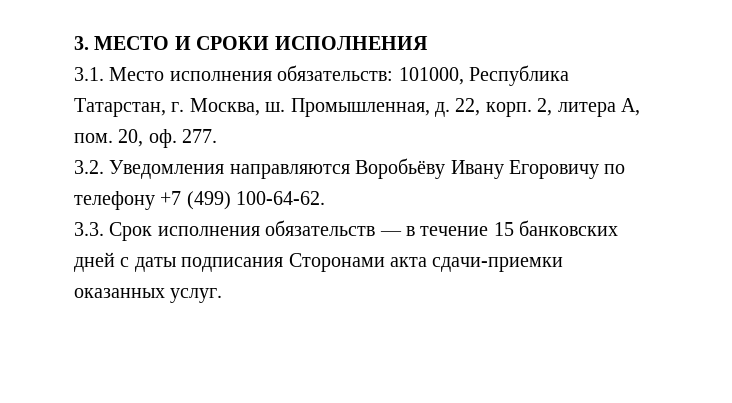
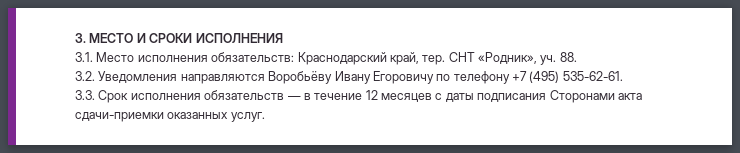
[398,65,569,86] [74,98,640,117] [74,129,218,148] 101000, Республика Татарстан, г. Москва, ш. Промышленная, д. 22, корп. 2, литера А, пом. 20, оф. 277. -> [297,52,577,65] Краснодарский край, тер. СНТ «Родник», уч. 88.
[186,191,326,210] (499) 100-64-62. -> [529,71,623,83] (495) 535-62-61.
[493,220,619,236] [74,252,115,272] 15 банковских дней -> [365,90,432,102] 12 месяцев

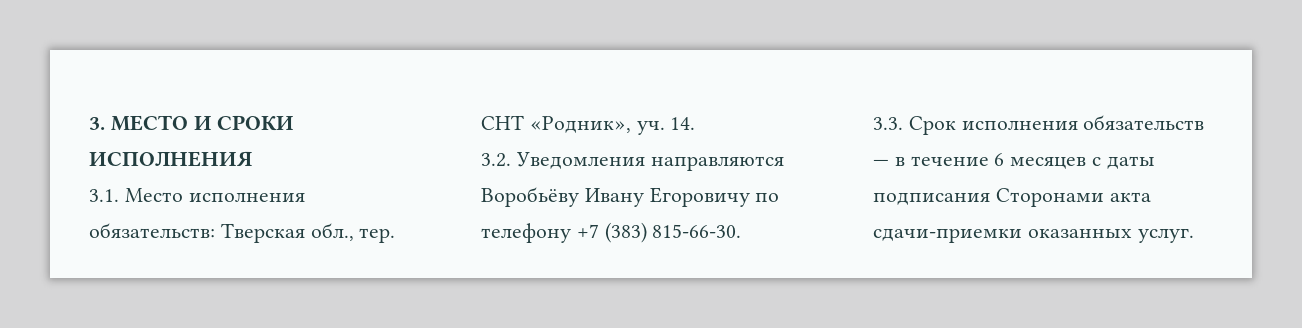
[297,52,419,65] Краснодарский край, -> [220,223,354,243] Тверская обл.,
[559,52,577,62] 88. -> [670,117,696,130] 14.
[529,71,623,83] (495) 535-62-61. -> [604,222,742,243] (383) 815-66-30.
[365,90,378,100] 12 -> [994,153,1005,166] 6

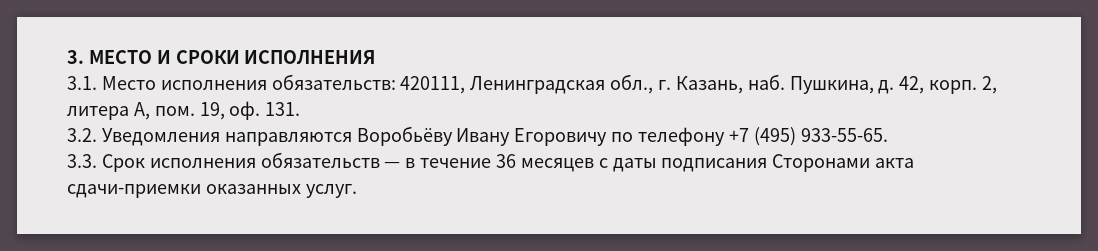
[220,223,396,243] [481,115,696,135] Тверская обл., тер. СНТ «Родник», уч. 14. -> [400,74,998,94] [67,101,301,120] 420111, Ленинградская обл., г. Казань, наб. Пушкина, д. 42, корп. 2, литера А, пом. 19, оф. 131.
[604,222,742,243] (383) 815-66-30. -> [753,127,888,146] (495) 933-55-65.
[994,153,1005,166] 6 -> [496,154,517,168] 36

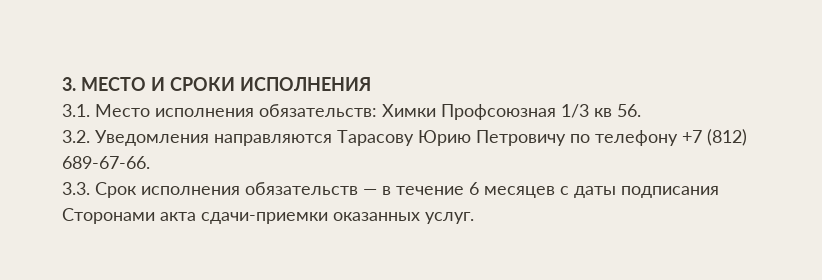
[400,74,998,94] [67,101,301,120] 420111, Ленинградская обл., г. Казань, наб. Пушкина, д. 42, корп. 2, литера А, пом. 19, оф. 131. -> [382,104,641,120] Химки Профсоюзная 1/3 кв 56.
[356,126,608,146] Воробьёву Ивану Егоровичу -> [337,130,566,146] Тарасову Юрию Петровичу
[753,127,888,146] (495) 933-55-65. -> [707,129,747,146] [62,156,150,169] (812) 689-67-66.
[496,154,517,168] 36 -> [469,182,479,195] 6

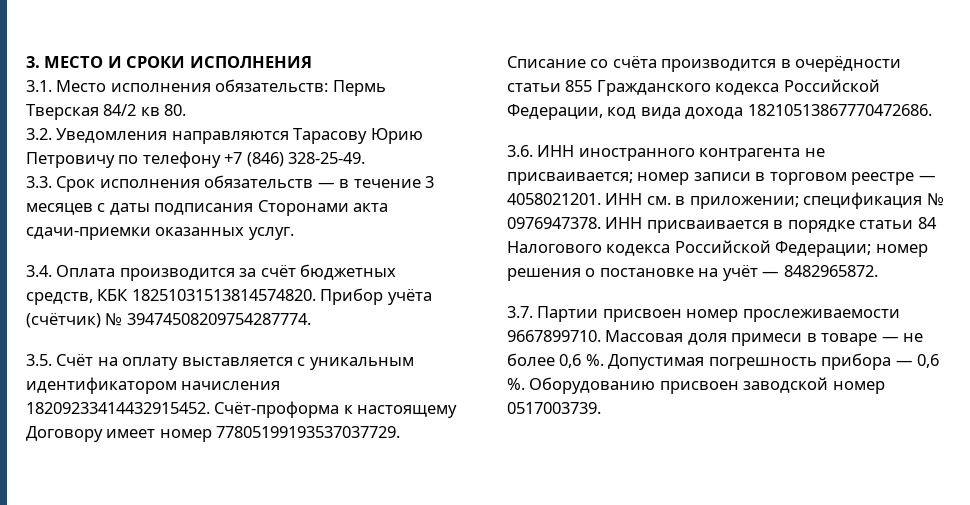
[382,104,641,120] Химки Профсоюзная 1/3 кв 56. -> [332,80,386,96] [26,104,187,120] Пермь Тверская 84/2 кв 80.
[707,129,747,146] [62,156,150,169] (812) 689-67-66. -> [246,152,366,167] (846) 328-25-49.
[469,182,479,195] 6 -> [425,176,435,188] 3
(474, 218) none -> [26,264,397,281] [26,288,432,305] [26,312,311,328] [26,353,414,370] [26,377,281,394] [26,401,458,418] [26,426,401,442] [507,55,902,72] [507,79,880,96] [507,104,932,120] [507,145,825,161] [507,172,936,185] [507,192,944,209] [507,217,937,233] [507,240,928,257] [507,264,878,281] [507,306,900,322] [507,330,924,346] [507,353,940,370] [507,377,885,394] [507,402,601,414] // 3.4. Оплата производится за счёт бюджетных средств, КБК 18251031513814574820. Прибор учёта (счётчик) № 39474508209754287774. // 3.5. Счёт на оплату выставляется с уникальным идентификатором начисления 18209233414432915452. Счёт-проформа к настоящему Договору имеет номер 77805199193537037729. Списание со счёта производится в очерёдности статьи 855 Гражданского кодекса Российской Федерации, код вида дохода 18210513867770472686. // 3.6. ИНН иностранного контрагента не присваивается; номер записи в торговом реестре — 4058021201. ИНН см. в приложении; спецификация № 0976947378. ИНН присваивается в порядке статьи 84 Налогового кодекса Российской Федерации; номер решения о постановке на учёт — 8482965872. // 3.7. Партии присвоен номер прослеживаемости 9667899710. Массовая доля примеси в товаре — не более 0,6 %. Допустимая погрешность прибора — 0,6 %. Оборудованию присвоен заводской номер 0517003739.

